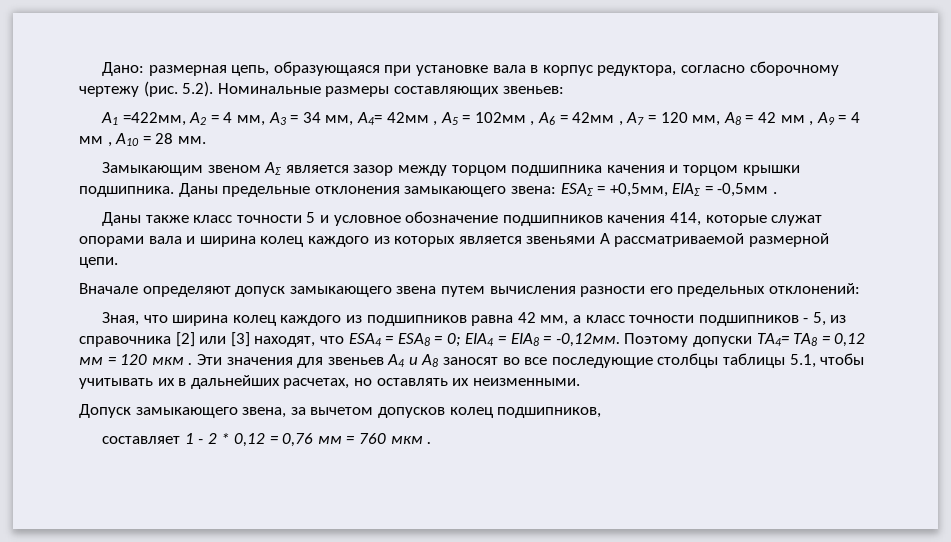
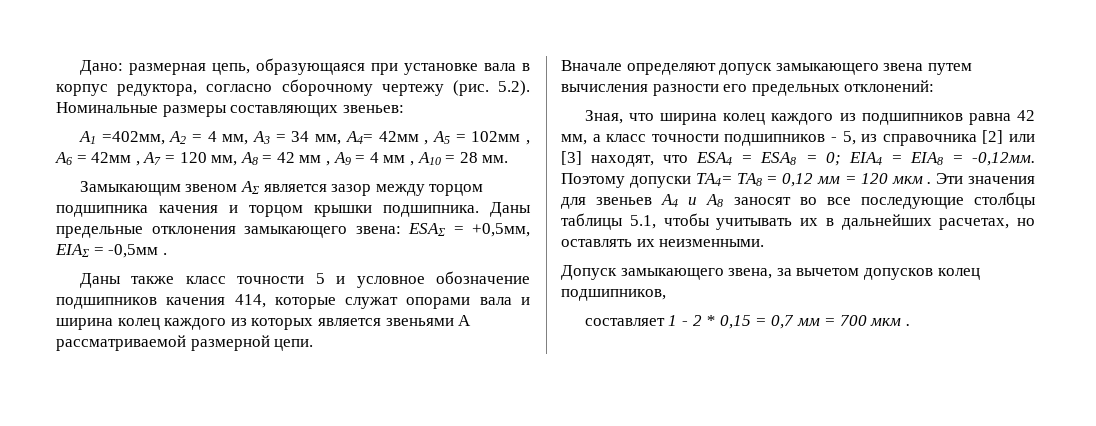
[122,112,186,126] =422мм, -> [101,131,165,145] =402мм,
[233,433,386,447] 0,12 = 0,76 мм = 760 -> [719,315,867,329] 0,15 = 0,7 мм = 700

